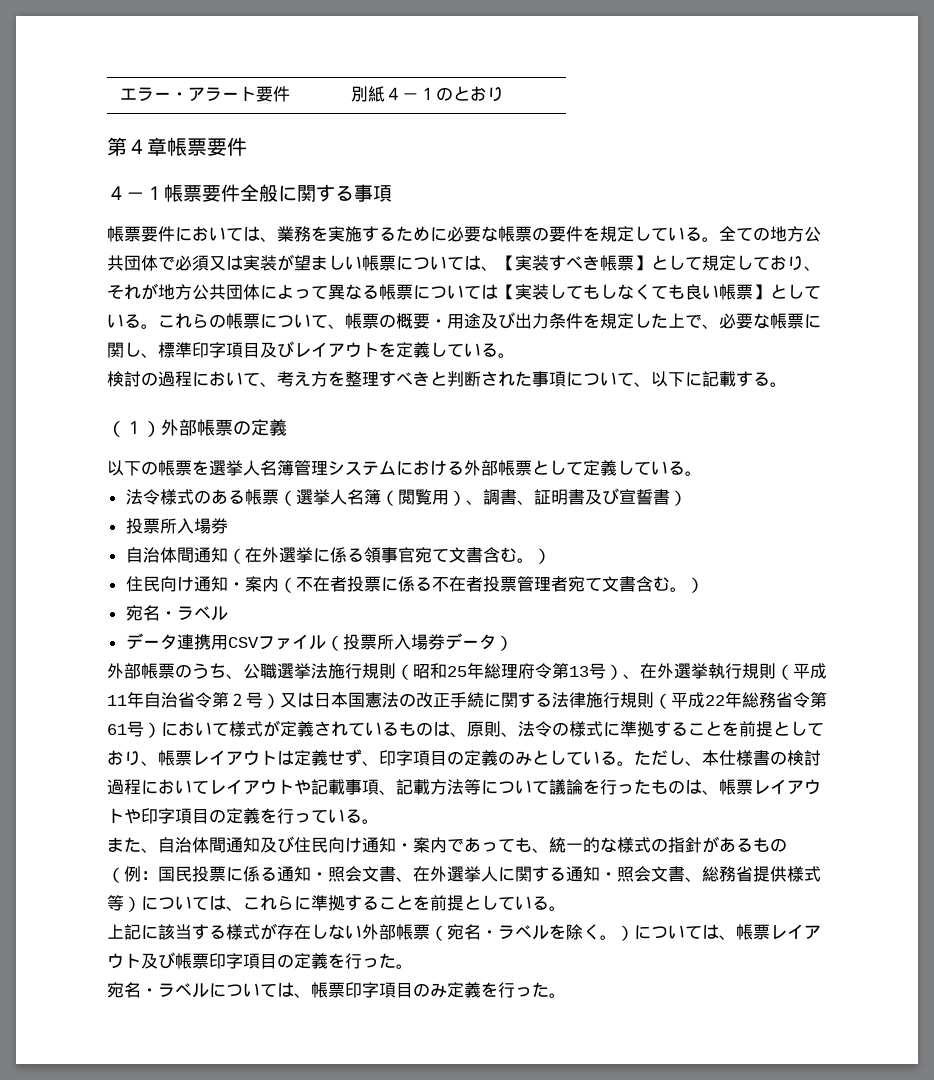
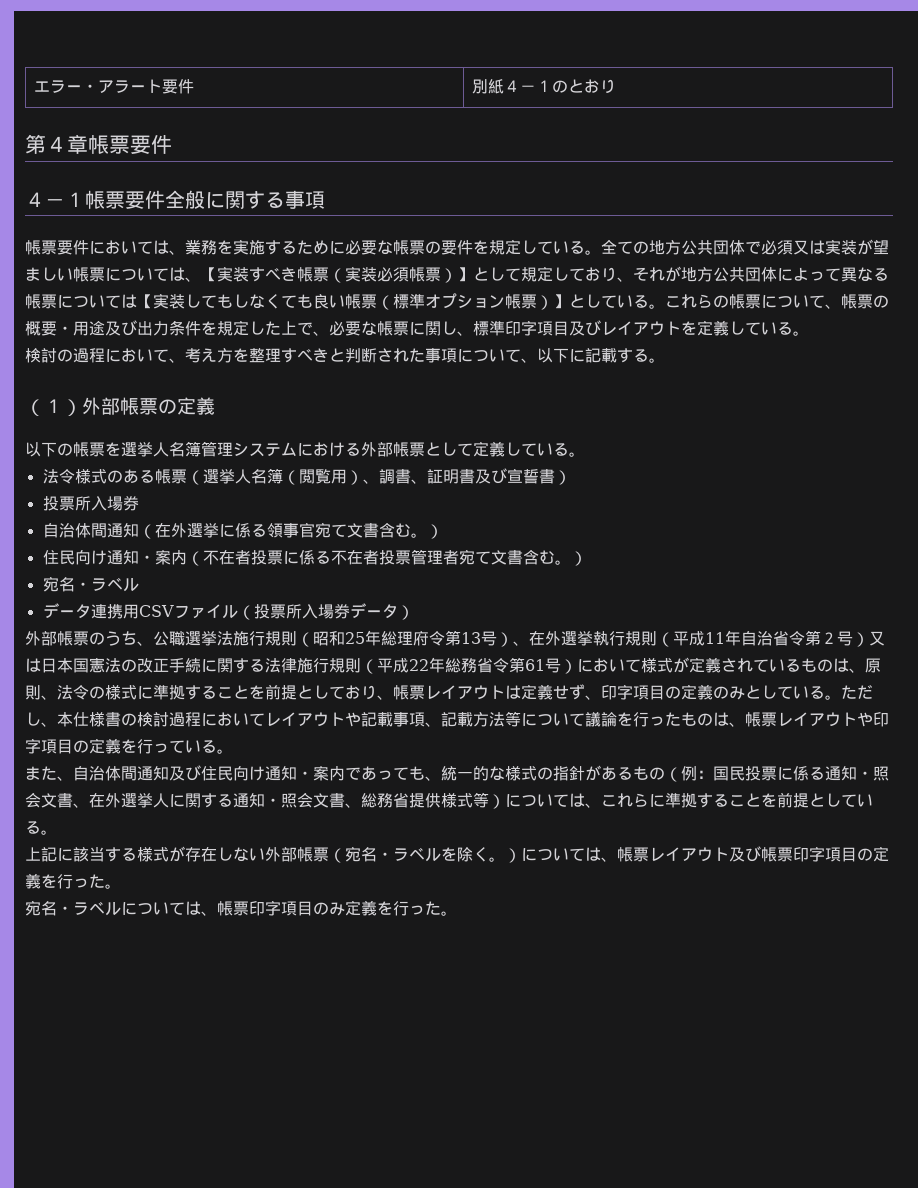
(634, 263) none -> [329,266,457,283] （実装必須帳票）
(753, 292) none -> [377,293,553,310] （標準オプション帳票）

